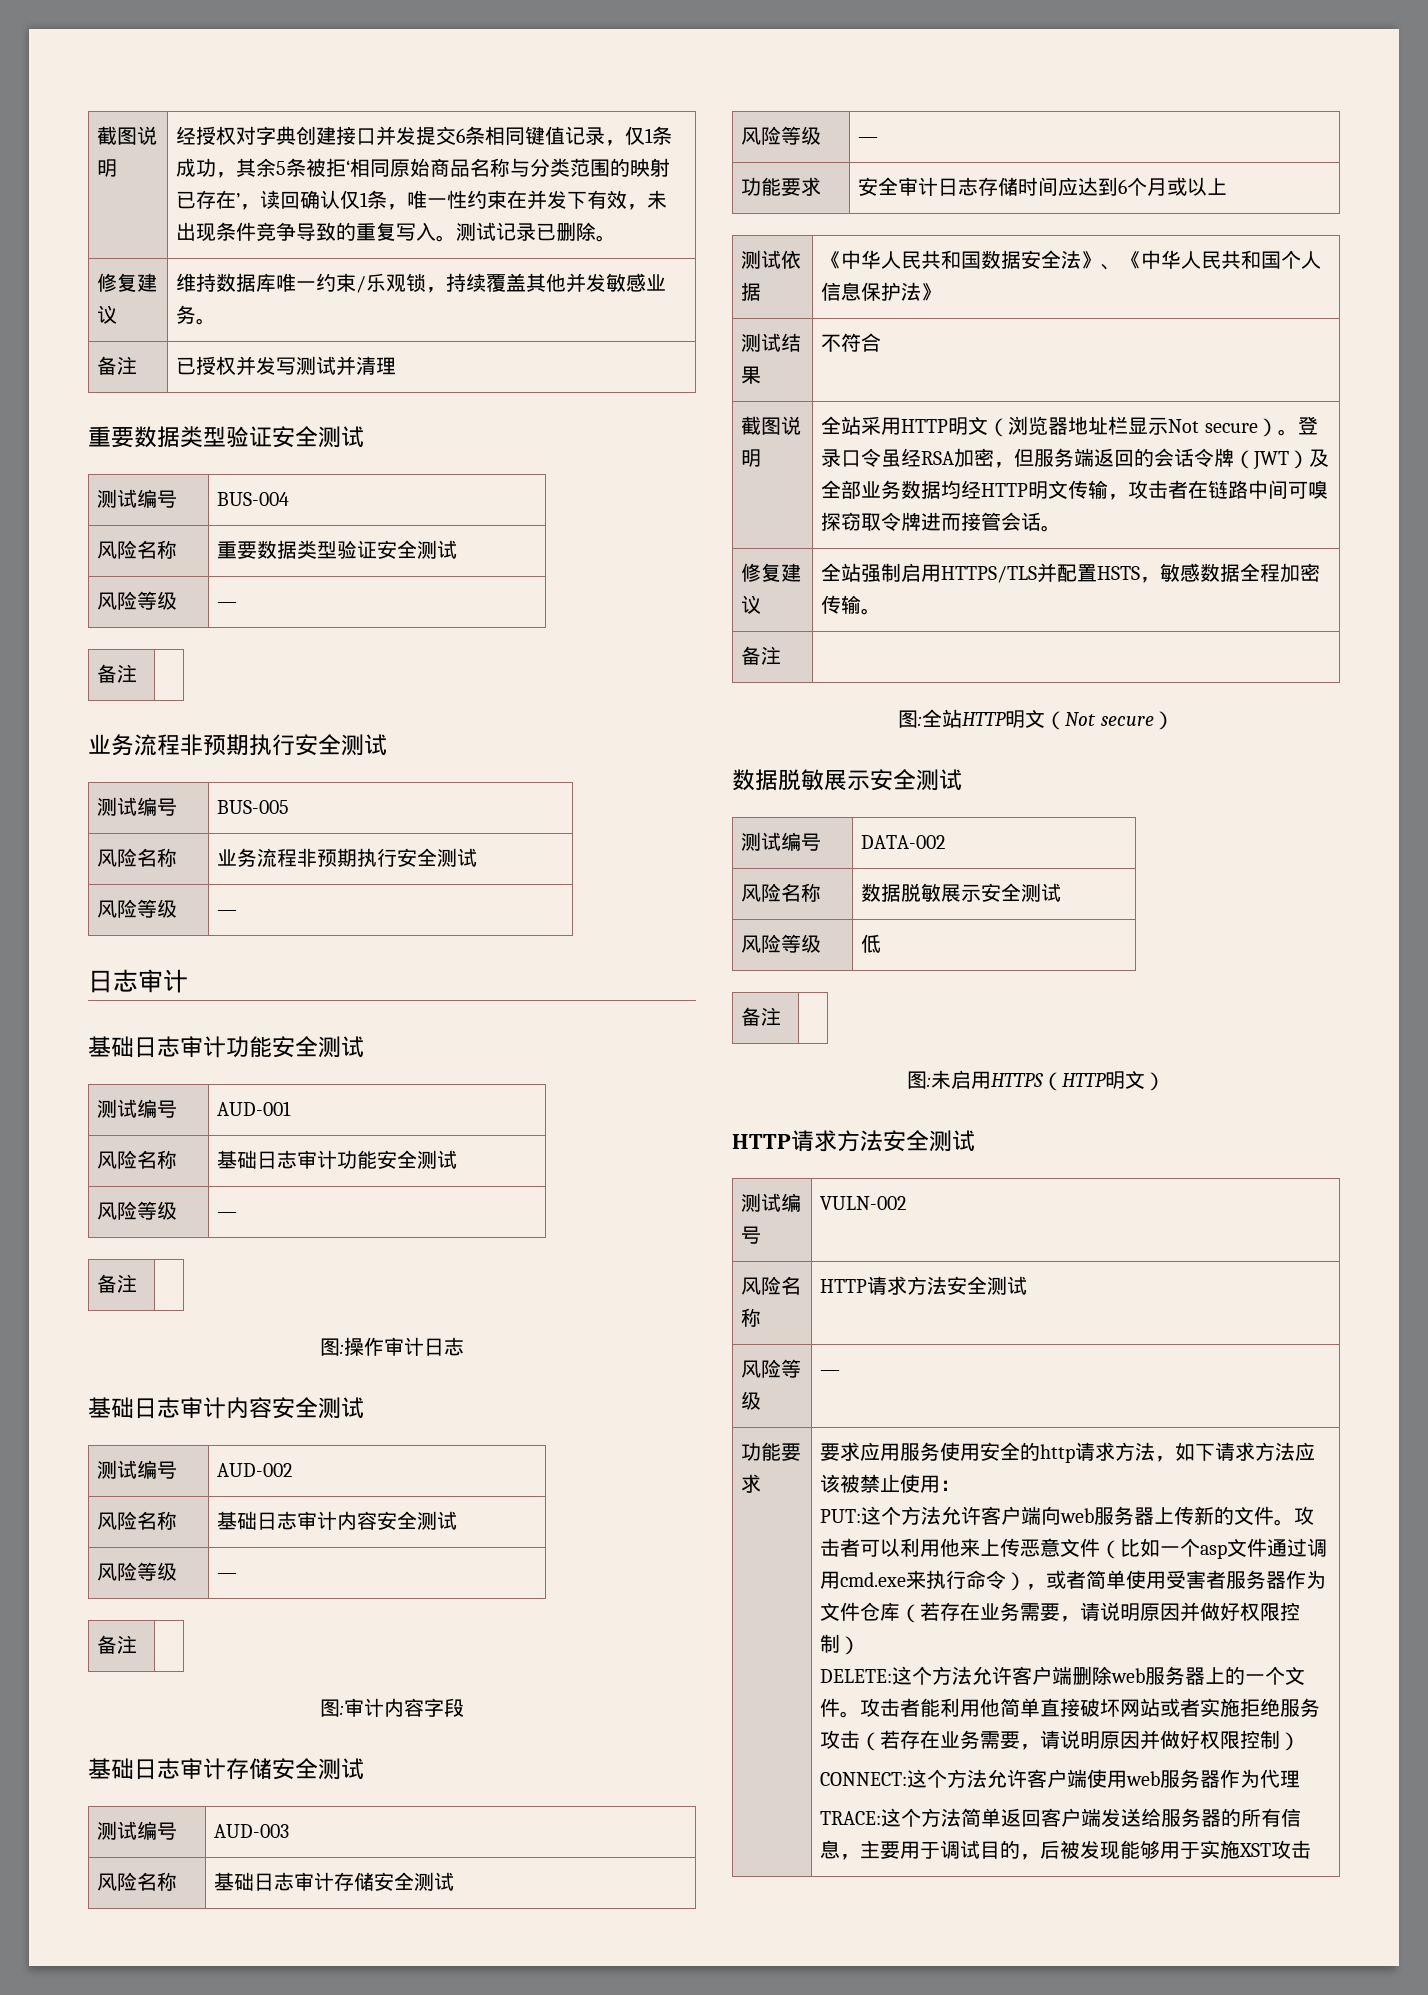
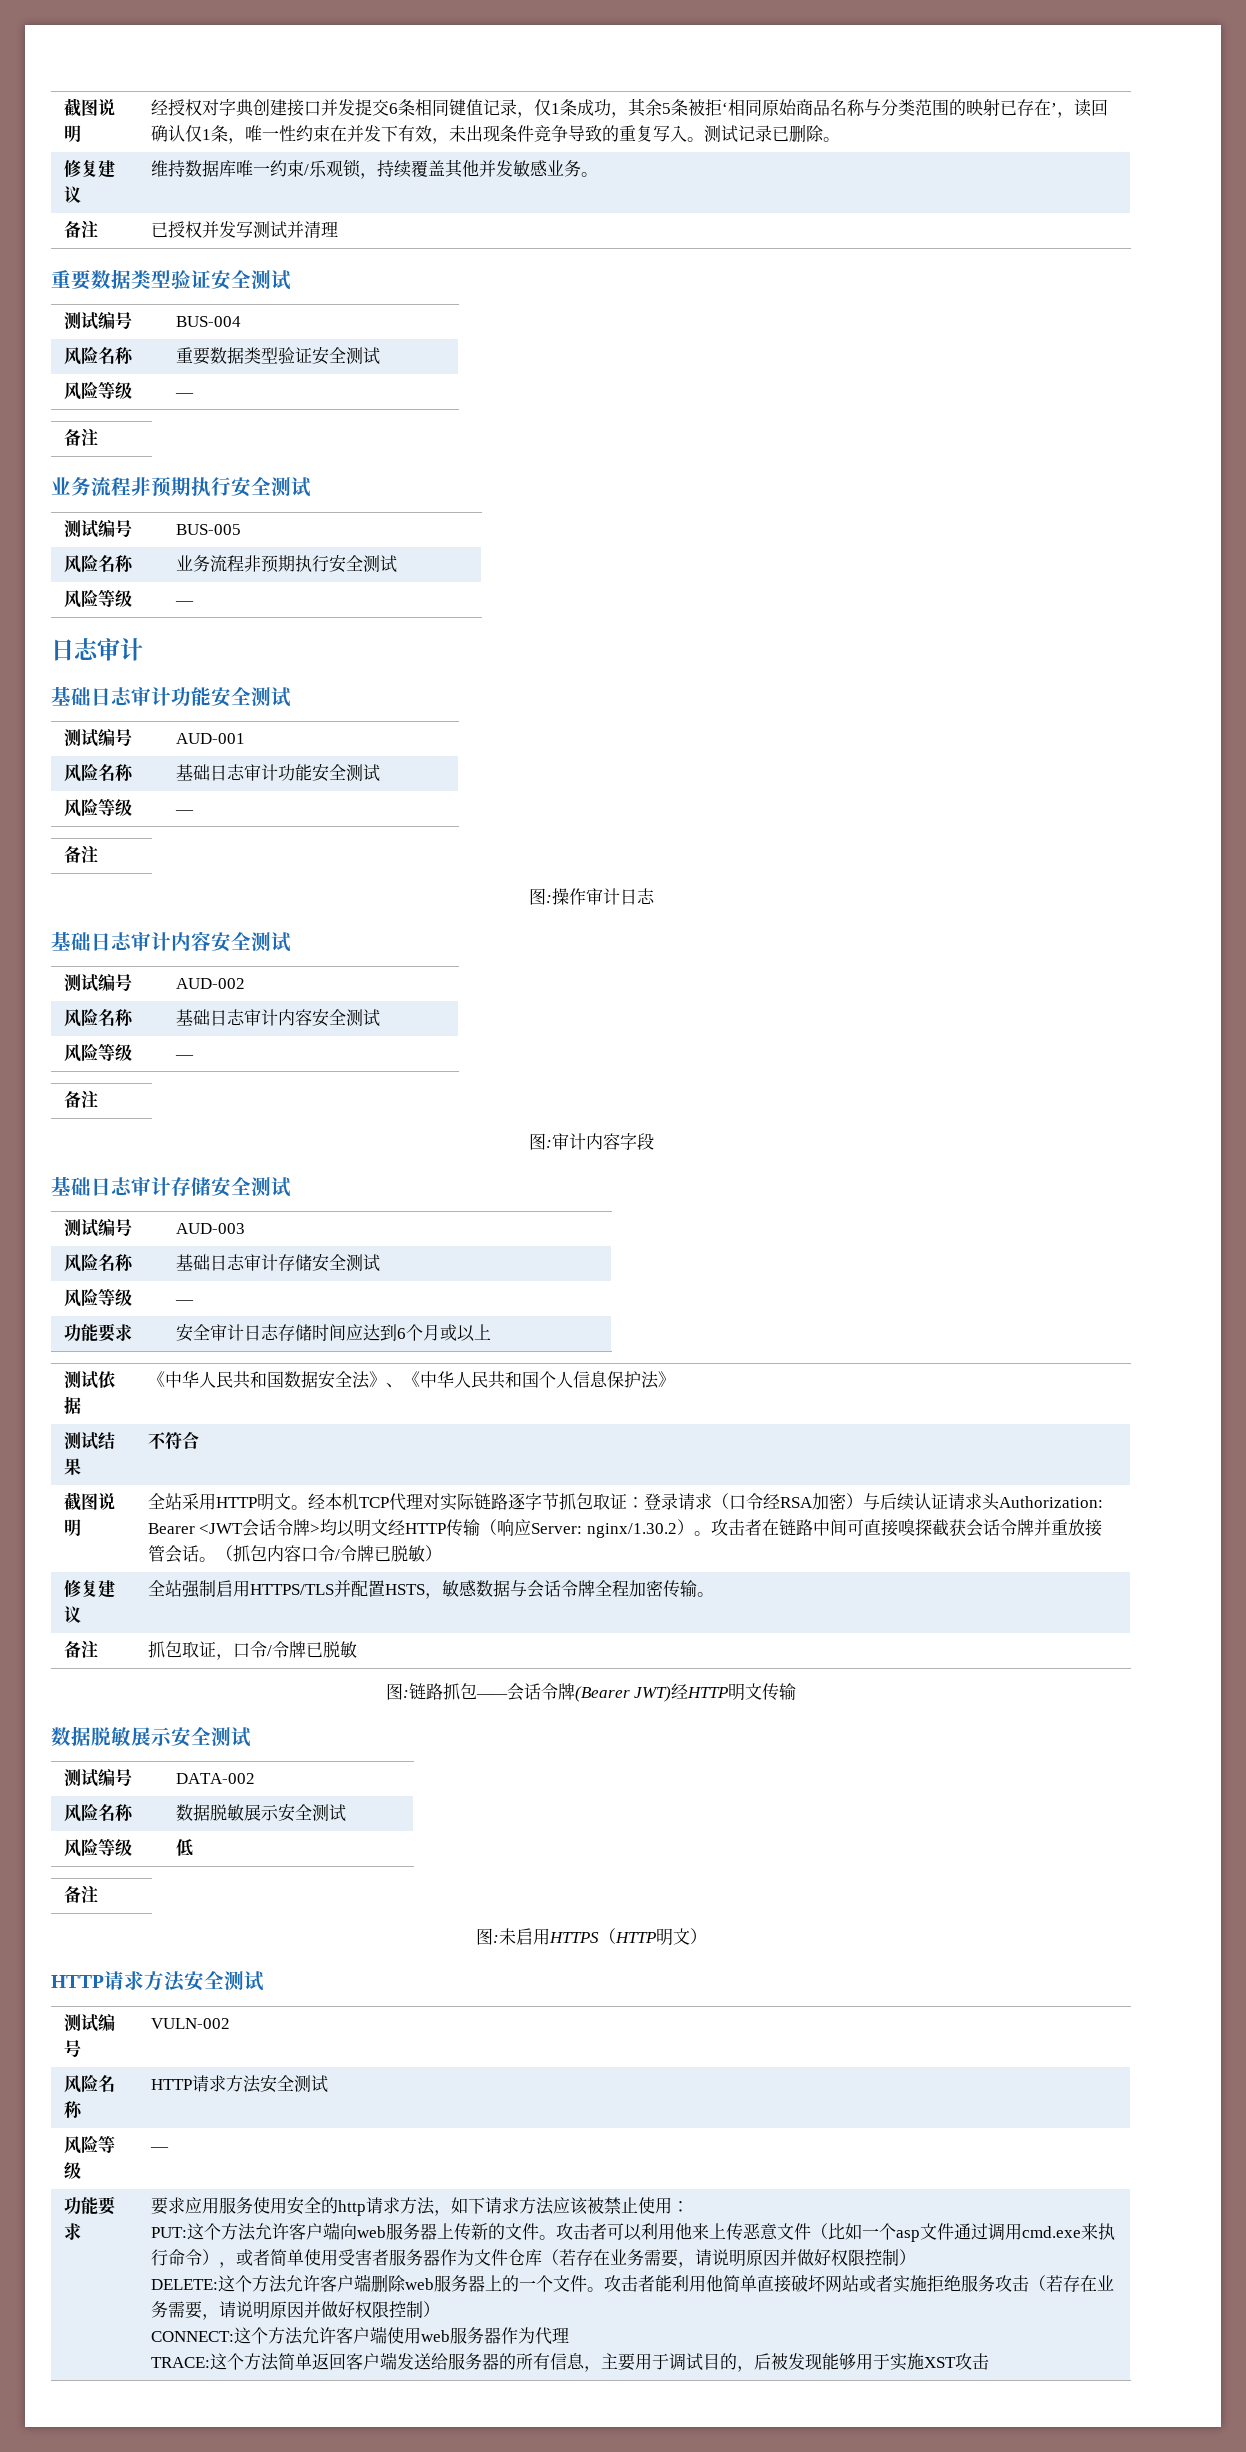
[988,416,1318,437] [821,448,1330,470] [821,480,1129,500] （浏览器地址栏显示Not secure）。登录口令虽经RSA加密，但服务端返回的会话令牌（JWT）及全部业务数据均经HTTP明文传输， -> [290,1493,1103,1511] [147,1519,711,1538] 。经本机TCP代理对实际链路逐字节抓包取证：登录请求（口令经RSA加密）与后续认证请求头Authorization: Bearer <JWT会话令牌>均以明文经HTTP传输（响应Server: nginx/1.30.2）。
[1308,480,1329,499] [821,512,1062,532] 嗅探窃取令牌进而接管会话。 -> [863,1519,1102,1537] [147,1545,442,1563] 直接嗅探截获会话令牌并重放接管会话。（抓包内容口令/令牌已脱敏）
(1241, 572) none -> [509,1580,595,1598] 与会话令牌
[898,709,1174,730] // 图:全站HTTP明文（Not secure） -> [147,1641,357,1660] [385,1683,797,1702] 抓包取证，口令/令牌已脱敏 // 图:链路抓包——会话令牌(Bearer JWT)经HTTP明文传输

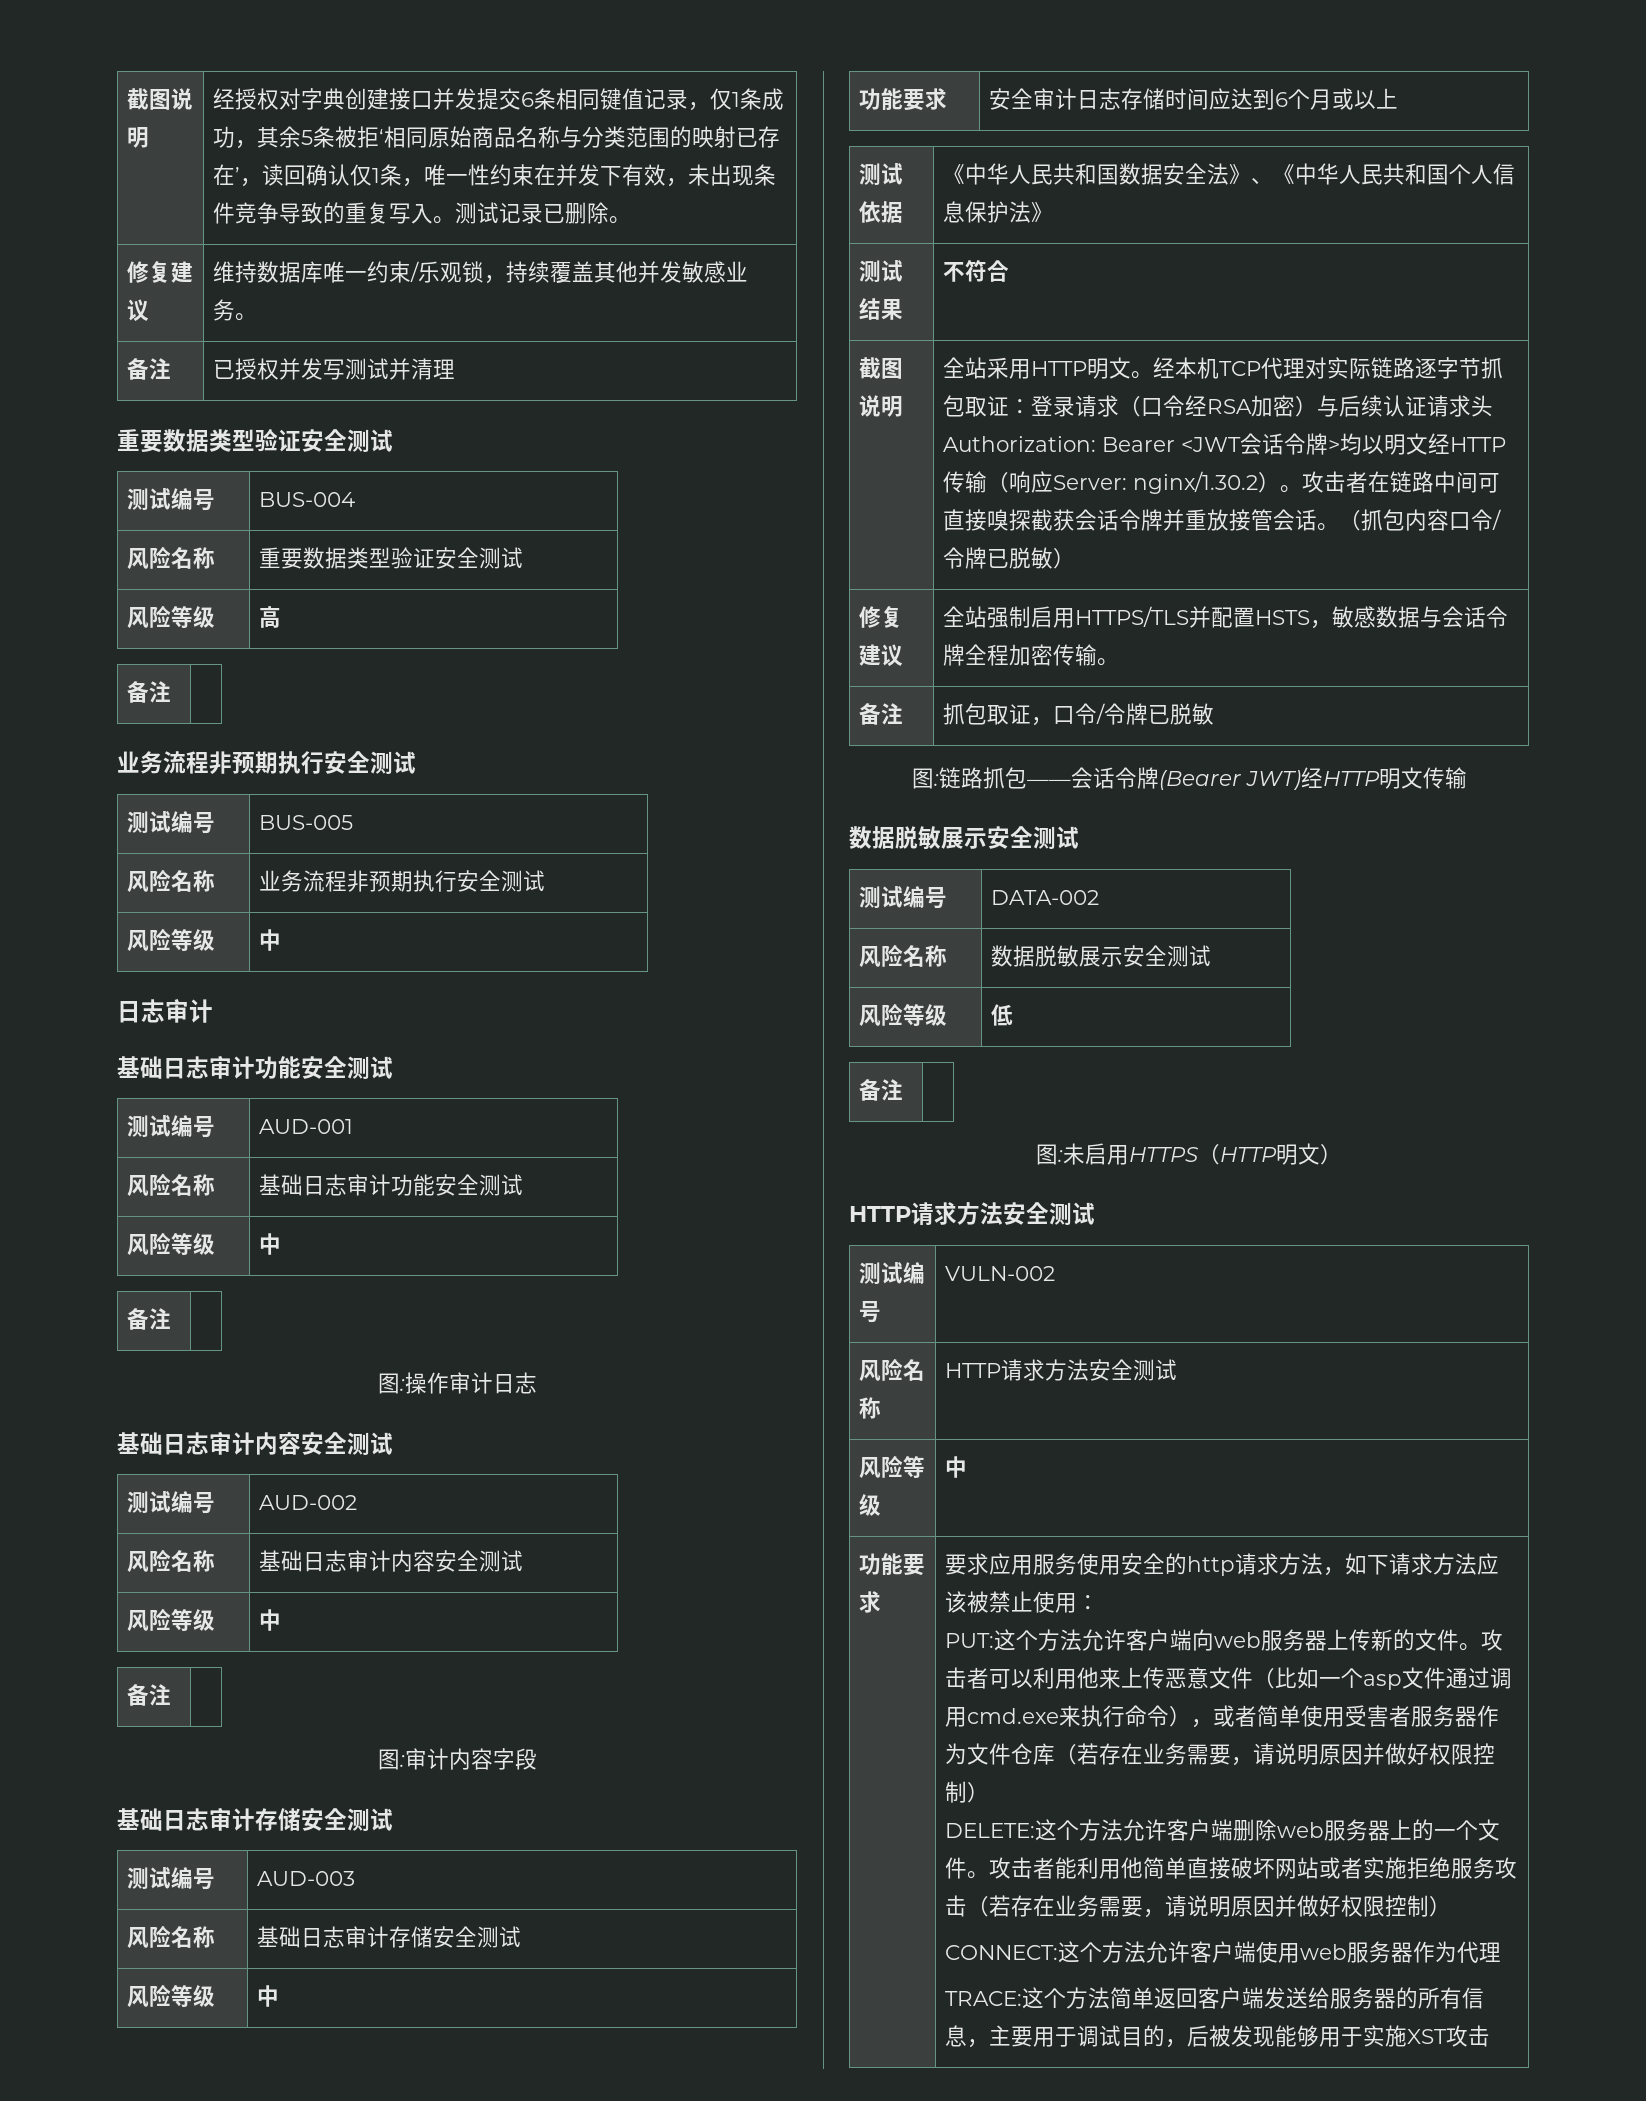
[174,393,194,397] — -> [259,606,282,628] 高
[174,601,194,605] — -> [259,929,282,951] 中
[174,810,194,814] — -> [259,1233,282,1255] 中
[174,1055,194,1059] — -> [259,1609,282,1631] 中
[174,1300,194,1304] — -> [257,1985,280,2007] 中
[149,2147,169,2151] — -> [945,1456,968,1478] 中

